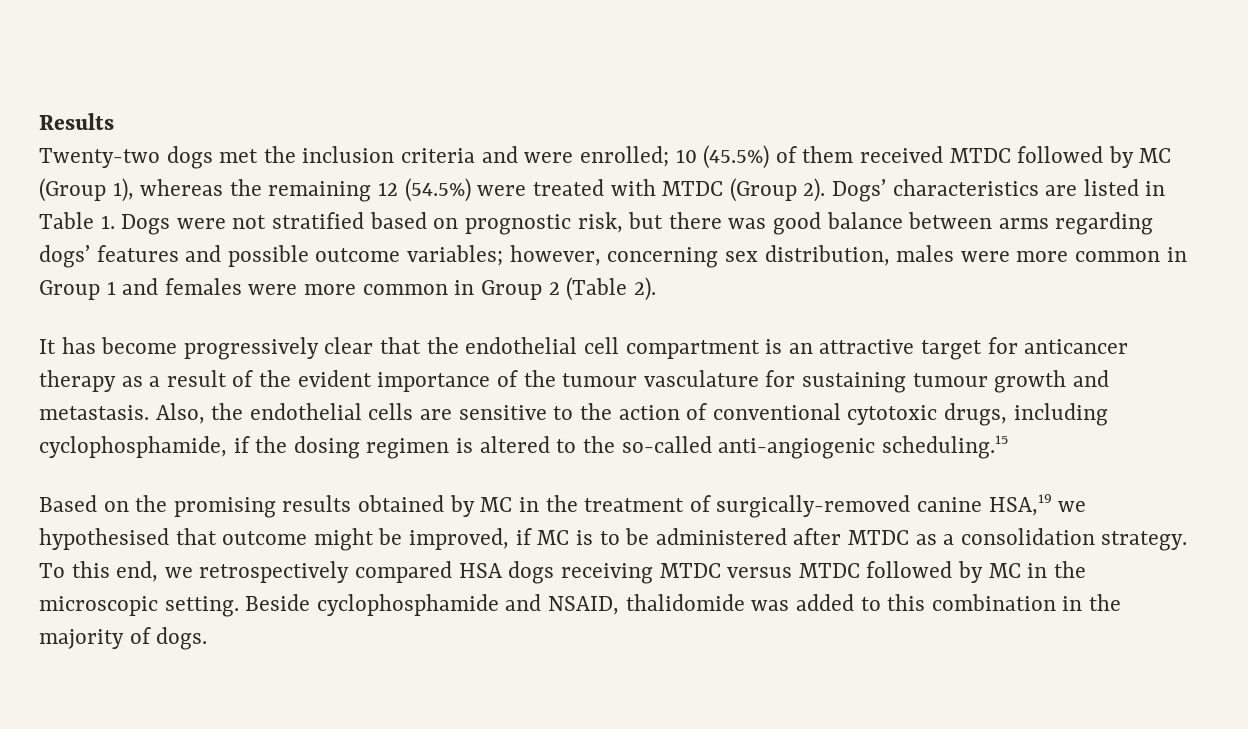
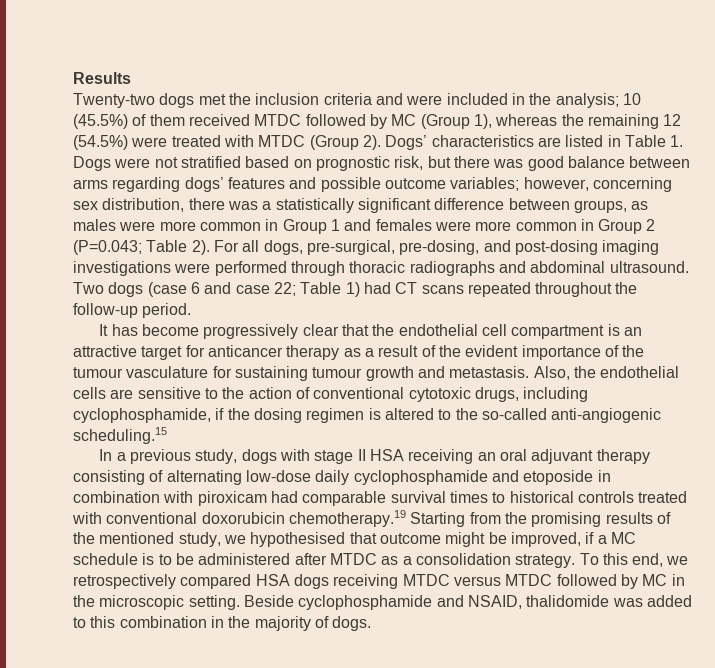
[579,146,669,167] enrolled; -> [446,93,619,108] included in the analysis;
(890, 255) none -> [188,198,649,213] there was a statistically significant difference between groups, as
[566,277,656,301] (Table 2). -> [73,240,660,255] [73,261,689,276] [73,282,638,297] [73,303,192,318] (P=0.043; Table 2). For all dogs, pre-surgical, pre-dosing, and post-dosing imaging investigations were performed through thoracic radiographs and abdominal ultrasound. Two dogs (case 6 and case 22; Table 1) had CT scans repeated throughout the follow-up period.
[39,494,1052,518] Based on the promising results obtained by MC in the treatment of surgically-removed canine HSA,19 -> [99,449,650,464] [73,470,611,485] [73,491,688,506] [72,510,671,527] [73,532,221,547] In a previous study, dogs with stage II HSA receiving an oral adjuvant therapy consisting of alternating low-dose daily cyclophosphamide and etoposide in combination with piroxicam had comparable survival times to historical controls treated with conventional doxorubicin chemotherapy.19 Starting from the promising results of the mentioned study,
[537,530,570,545] MC -> [597,532,636,544] [73,553,138,565] a MC schedule

